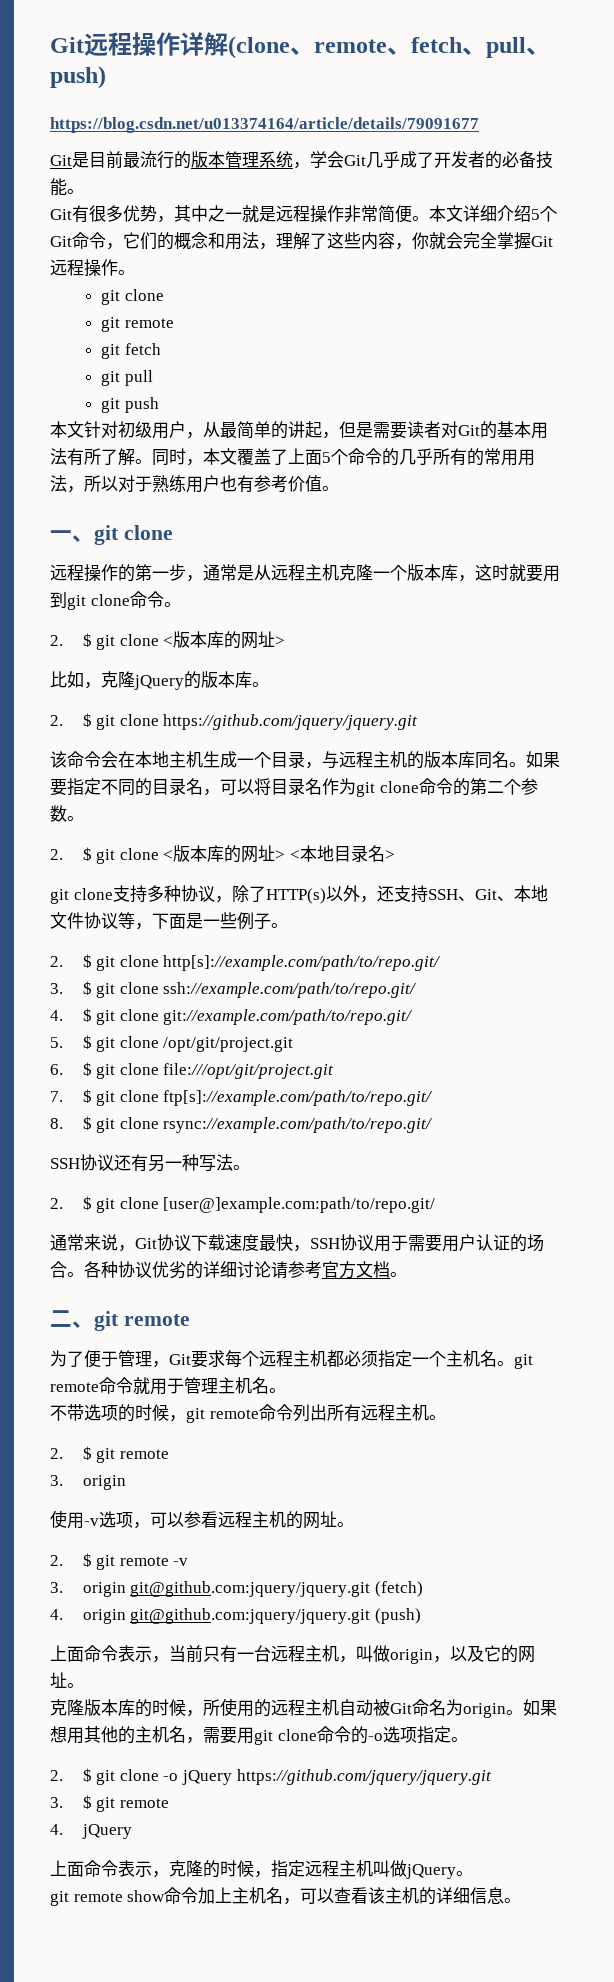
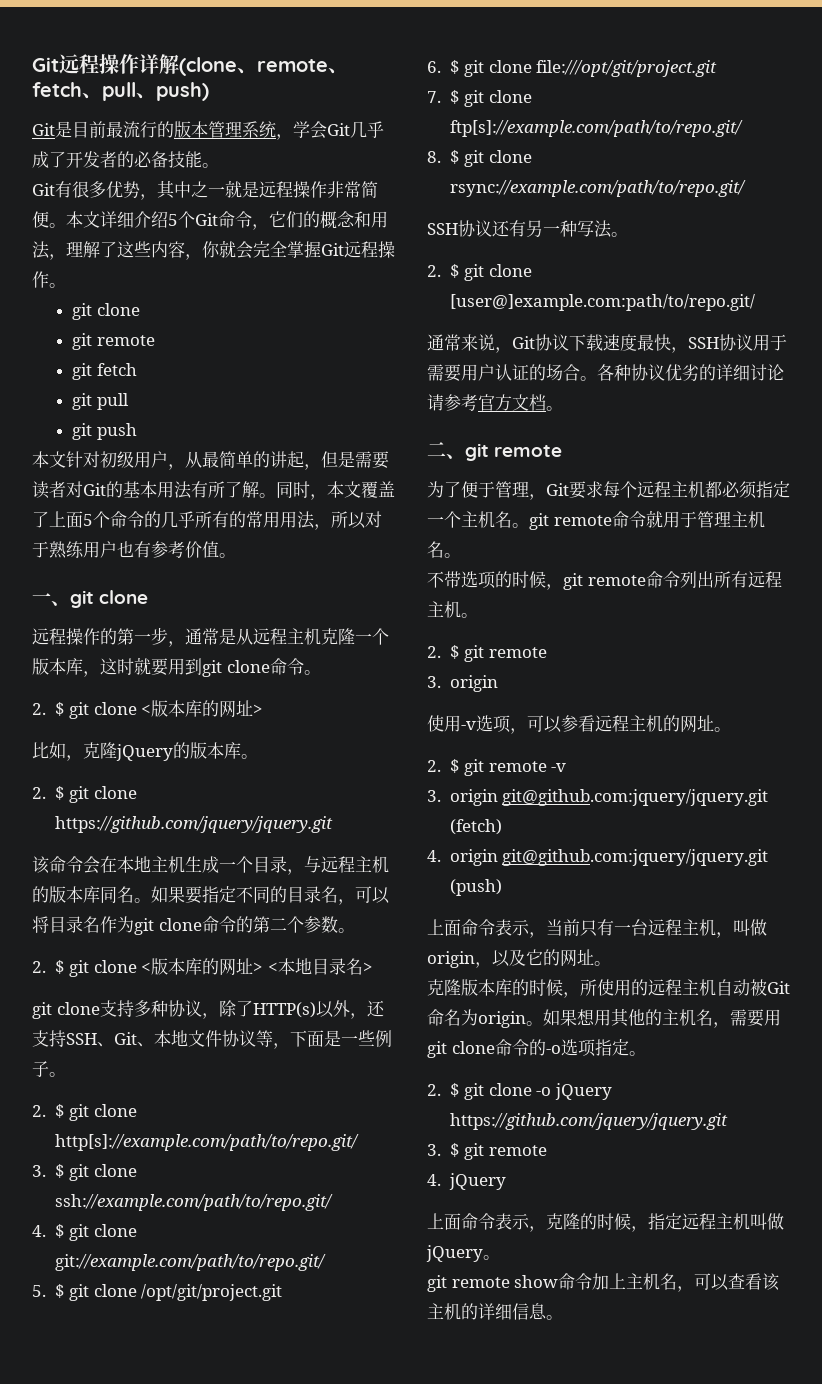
[50,117,479,133] // https://blog.csdn.net/u013374164/article/details/79091677 -> (209, 91) none

